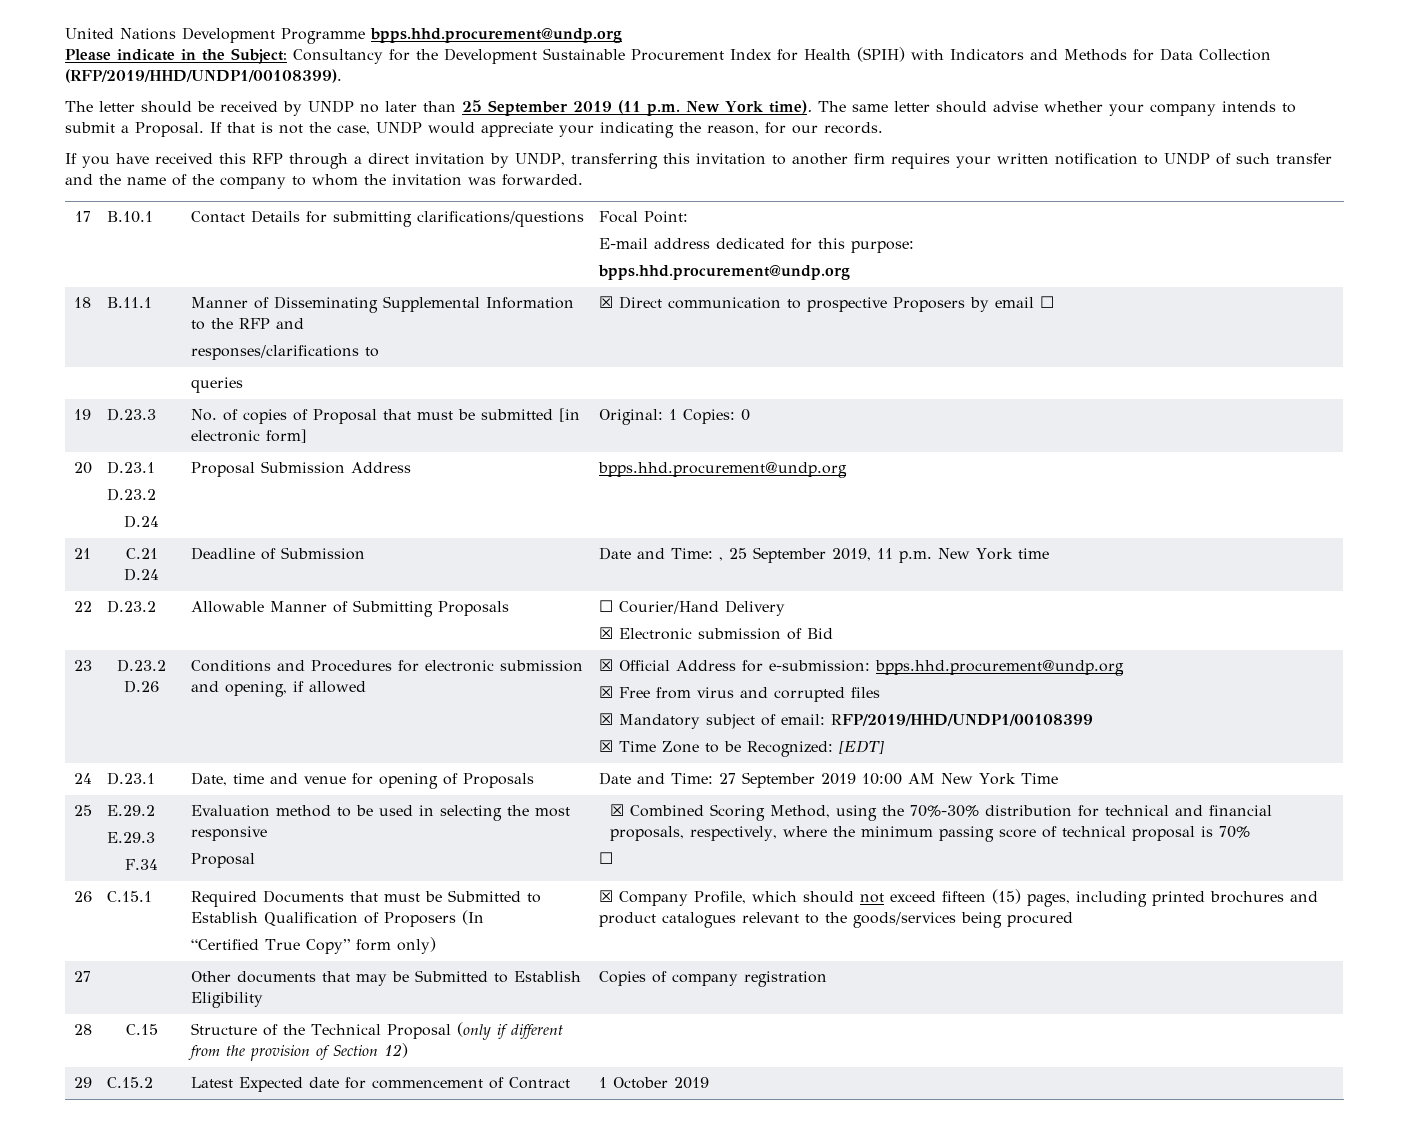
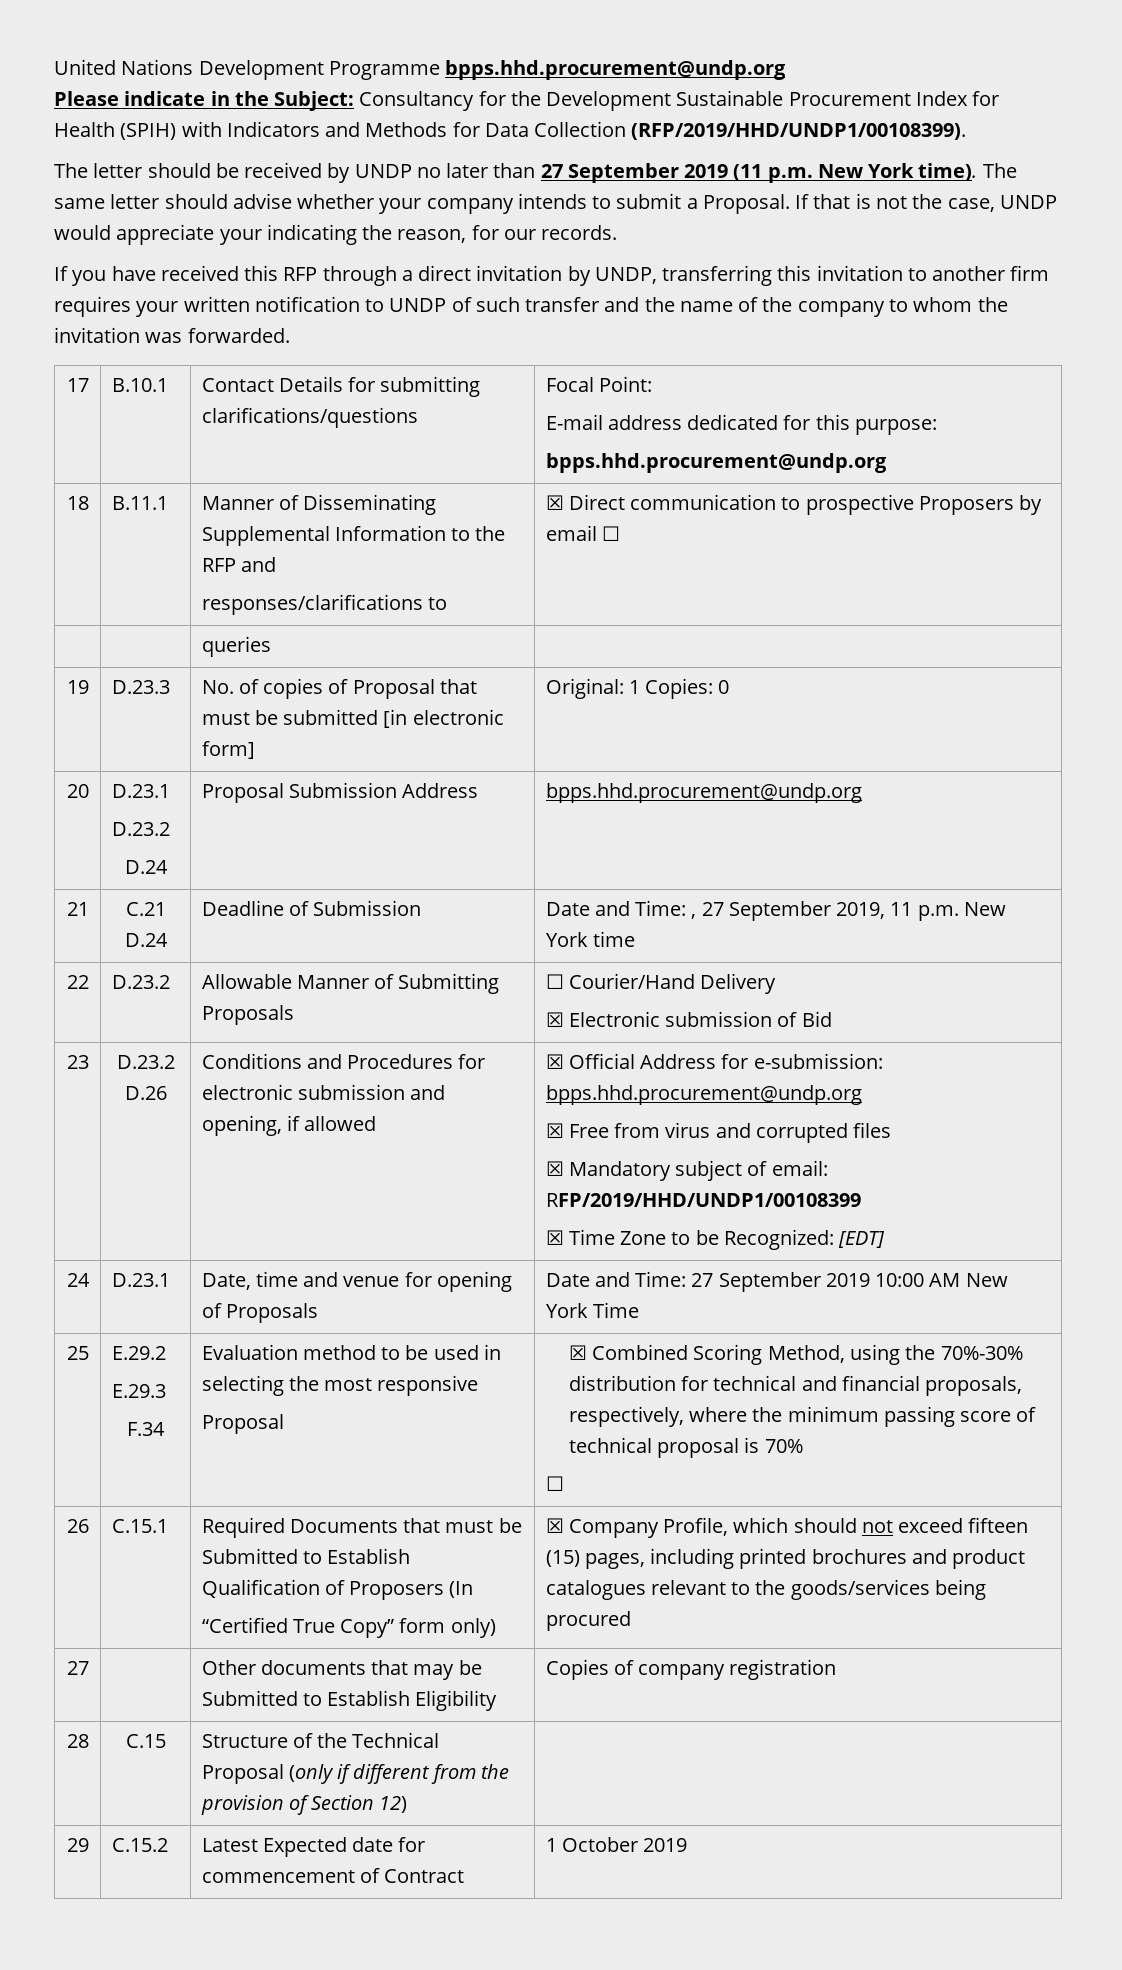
[462,100,482,112] 25 -> [540,164,563,178] 27
[728,548,747,559] 25 -> [701,902,724,916] 27

